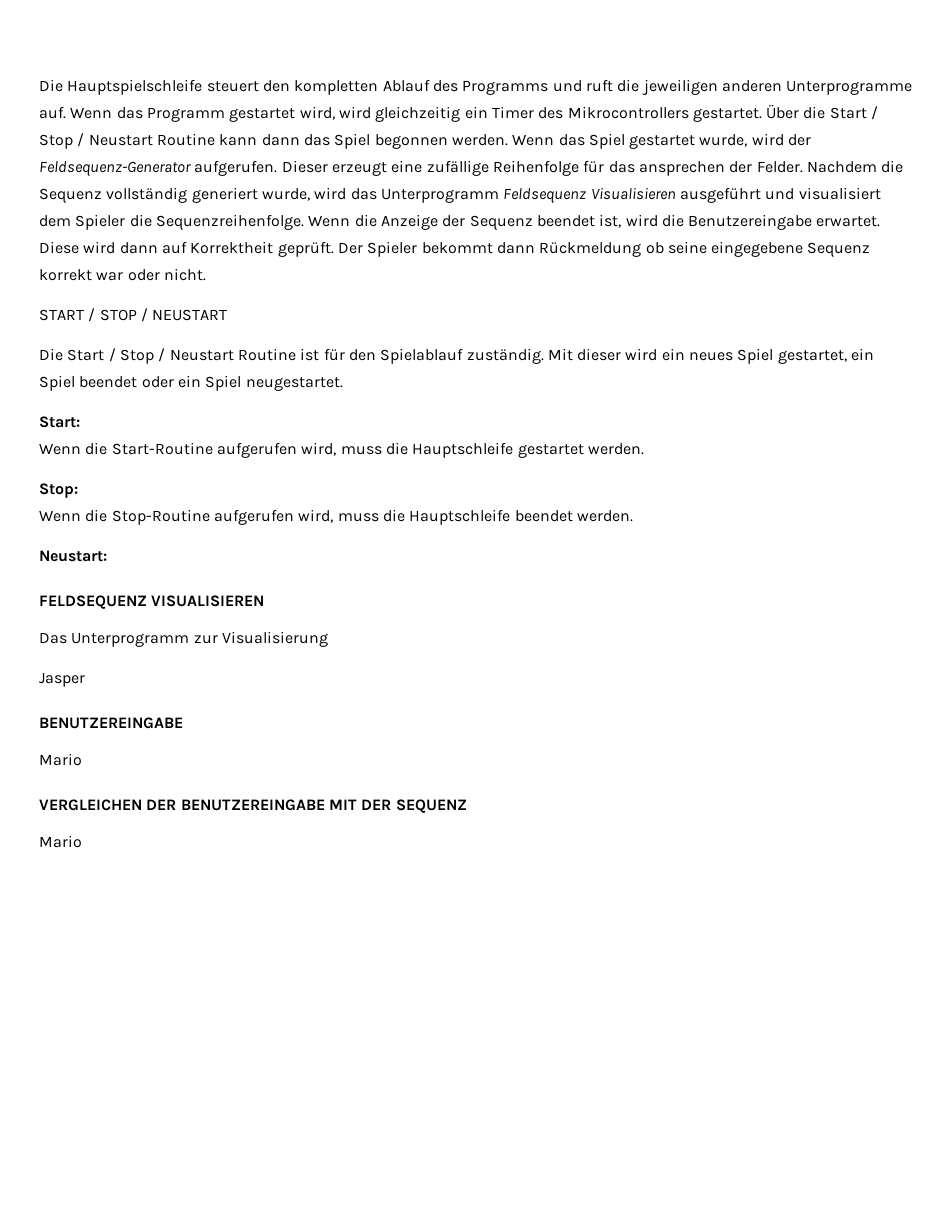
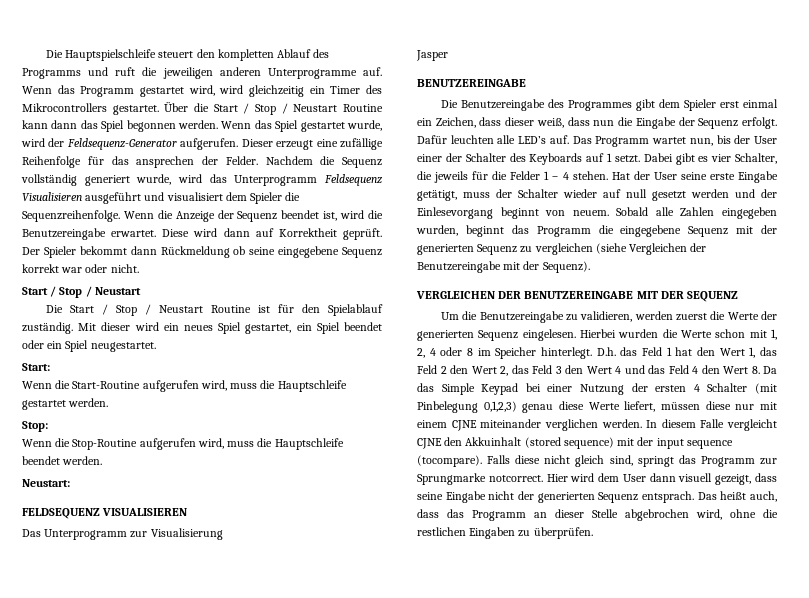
[39,308,228,322] START / STOP / NEUSTART -> [22,286,141,298] Start / Stop / Neustart
[39,753,82,766] Mario -> [440,99,778,111] [417,117,777,129] [417,135,777,147] [417,153,777,165] [417,171,778,183] [417,189,777,201] [417,207,777,219] [416,225,777,237] [417,243,707,255] [417,261,590,273] Die Benutzereingabe des Programmes gibt dem Spieler erst einmal ein Zeichen, dass dieser weiß, dass nun die Eingabe der Sequenz erfolgt. Dafür leuchten alle LED’s auf. Das Programm wartet nun, bis der User einer der Schalter des Keyboards auf 1 setzt. Dabei gibt es vier Schalter, die jeweils für die Felder 1 – 4 stehen. Hat der User seine erste Eingabe getätigt, muss der Schalter wieder auf null gesetzt werden und der Einlesevorgang beginnt von neuem. Sobald alle Zahlen eingegeben wurden, beginnt das Programm die eingegebene Sequenz mit der generierten Sequenz zu vergleichen (siehe Vergleichen der Benutzereingabe mit der Sequenz).
[39,835,82,848] Mario -> [440,311,777,323] [417,329,777,341] [417,347,777,359] [417,365,777,376] [417,383,777,395] [417,401,777,413] [417,419,777,431] [417,437,733,449] [417,455,777,467] [417,473,777,485] [417,491,777,503] [417,509,778,521] [417,527,593,539] Um die Benutzereingabe zu validieren, werden zuerst die Werte der generierten Sequenz eingelesen. Hierbei wurden die Werte schon mit 1, 2, 4 oder 8 im Speicher hinterlegt. D.h. das Feld 1 hat den Wert 1, das Feld 2 den Wert 2, das Feld 3 den Wert 4 und das Feld 4 den Wert 8. Da das Simple Keypad bei einer Nutzung der ersten 4 Schalter (mit Pinbelegung 0,1,2,3) genau diese Werte liefert, müssen diese nur mit einem CJNE miteinander verglichen werden. In diesem Falle vergleicht CJNE den Akkuinhalt (stored sequence) mit der input sequence (tocompare). Falls diese nicht gleich sind, springt das Programm zur Sprungmarke notcorrect. Hier wird dem User dann visuell gezeigt, dass seine Eingabe nicht der generierten Sequenz entsprach. Das heißt auch, dass das Programm an dieser Stelle abgebrochen wird, ohne die restlichen Eingaben zu überprüfen.

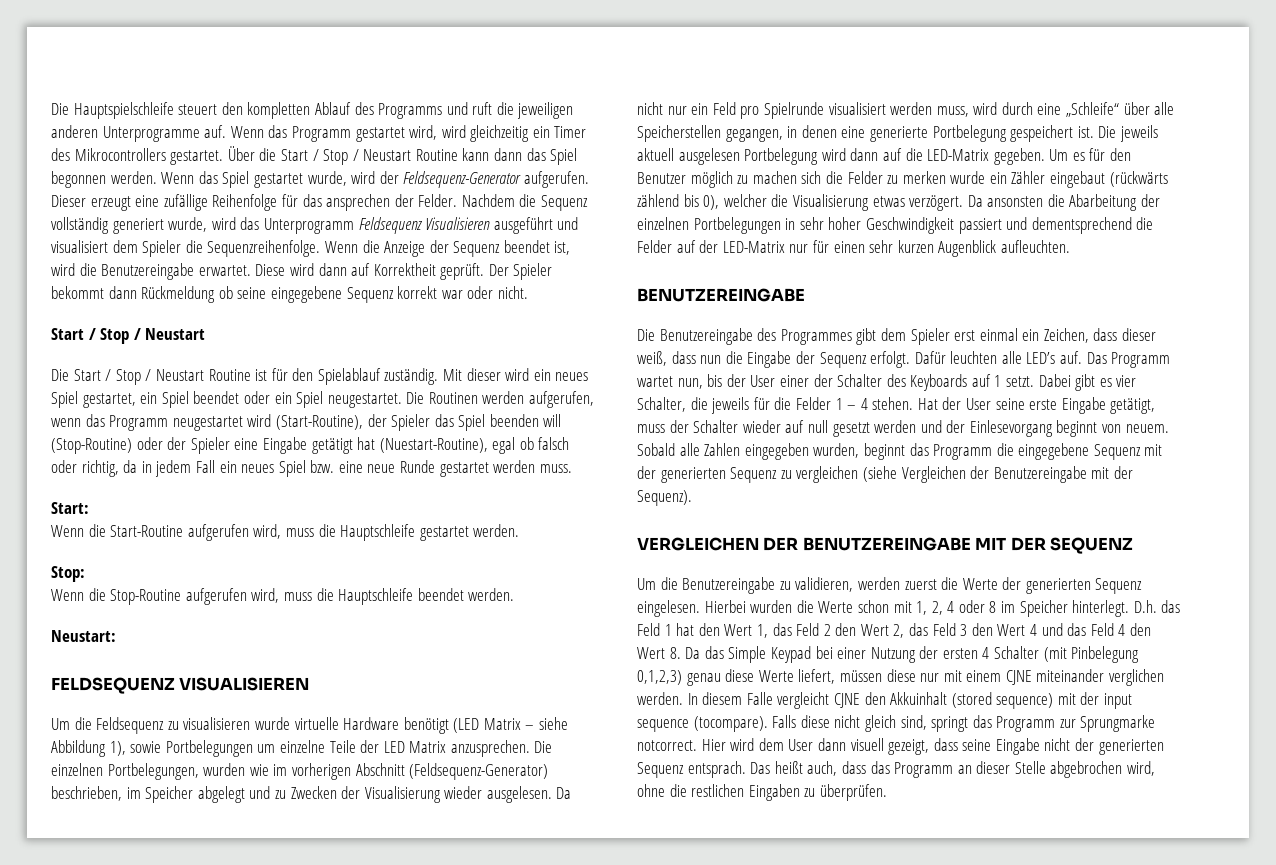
(156, 347) none -> [406,391,595,408] [51,414,562,431] [51,437,570,454] [51,460,572,477] Die Routinen werden aufgerufen, wenn das Programm neugestartet wird (Start-Routine), der Spieler das Spiel beenden will (Stop-Routine) oder der Spieler eine Eingabe getätigt hat (Nuestart-Routine), egal ob falsch oder richtig, da in jedem Fall ein neues Spiel bzw. eine neue Runde gestartet werden muss.
[22,528,223,540] [416,50,448,61] Das Unterprogramm zur Visualisierung // Jasper -> [51,717,569,734] [51,740,553,757] [51,763,549,780] [51,786,572,803] [637,102,1175,119] [637,125,1158,142] [637,148,1132,165] [637,171,1168,188] [637,194,1161,211] [637,217,1154,234] [637,240,1070,257] Um die Feldsequenz zu visualisieren wurde virtuelle Hardware benötigt (LED Matrix – siehe Abbildung 1), sowie Portbelegungen um einzelne Teile der LED Matrix anzusprechen. Die einzelnen Portbelegungen, wurden wie im vorherigen Abschnitt (Feldsequenz-Generator) beschrieben, im Speicher abgelegt und zu Zwecken der Visualisierung wieder ausgelesen. Da nicht nur ein Feld pro Spielrunde visualisiert werden muss, wird durch eine „Schleife“ über alle Speicherstellen gegangen, in denen eine generierte Portbelegung gespeichert ist. Die jeweils aktuell ausgelesen Portbelegung wird dann auf die LED-Matrix gegeben. Um es für den Benutzer möglich zu machen sich die Felder zu merken wurde ein Zähler eingebaut (rückwärts zählend bis 0), welcher die Visualisierung etwas verzögert. Da ansonsten die Abarbeitung der einzelnen Portbelegungen in sehr hoher Geschwindigkeit passiert und dementsprechend die Felder auf der LED-Matrix nur für einen sehr kurzen Augenblick aufleuchten.

